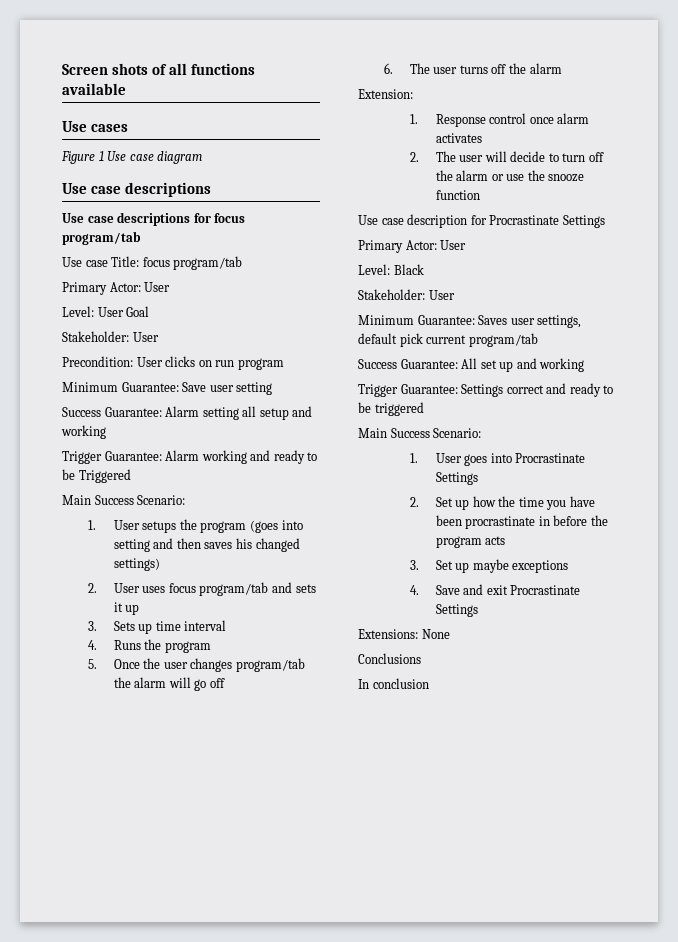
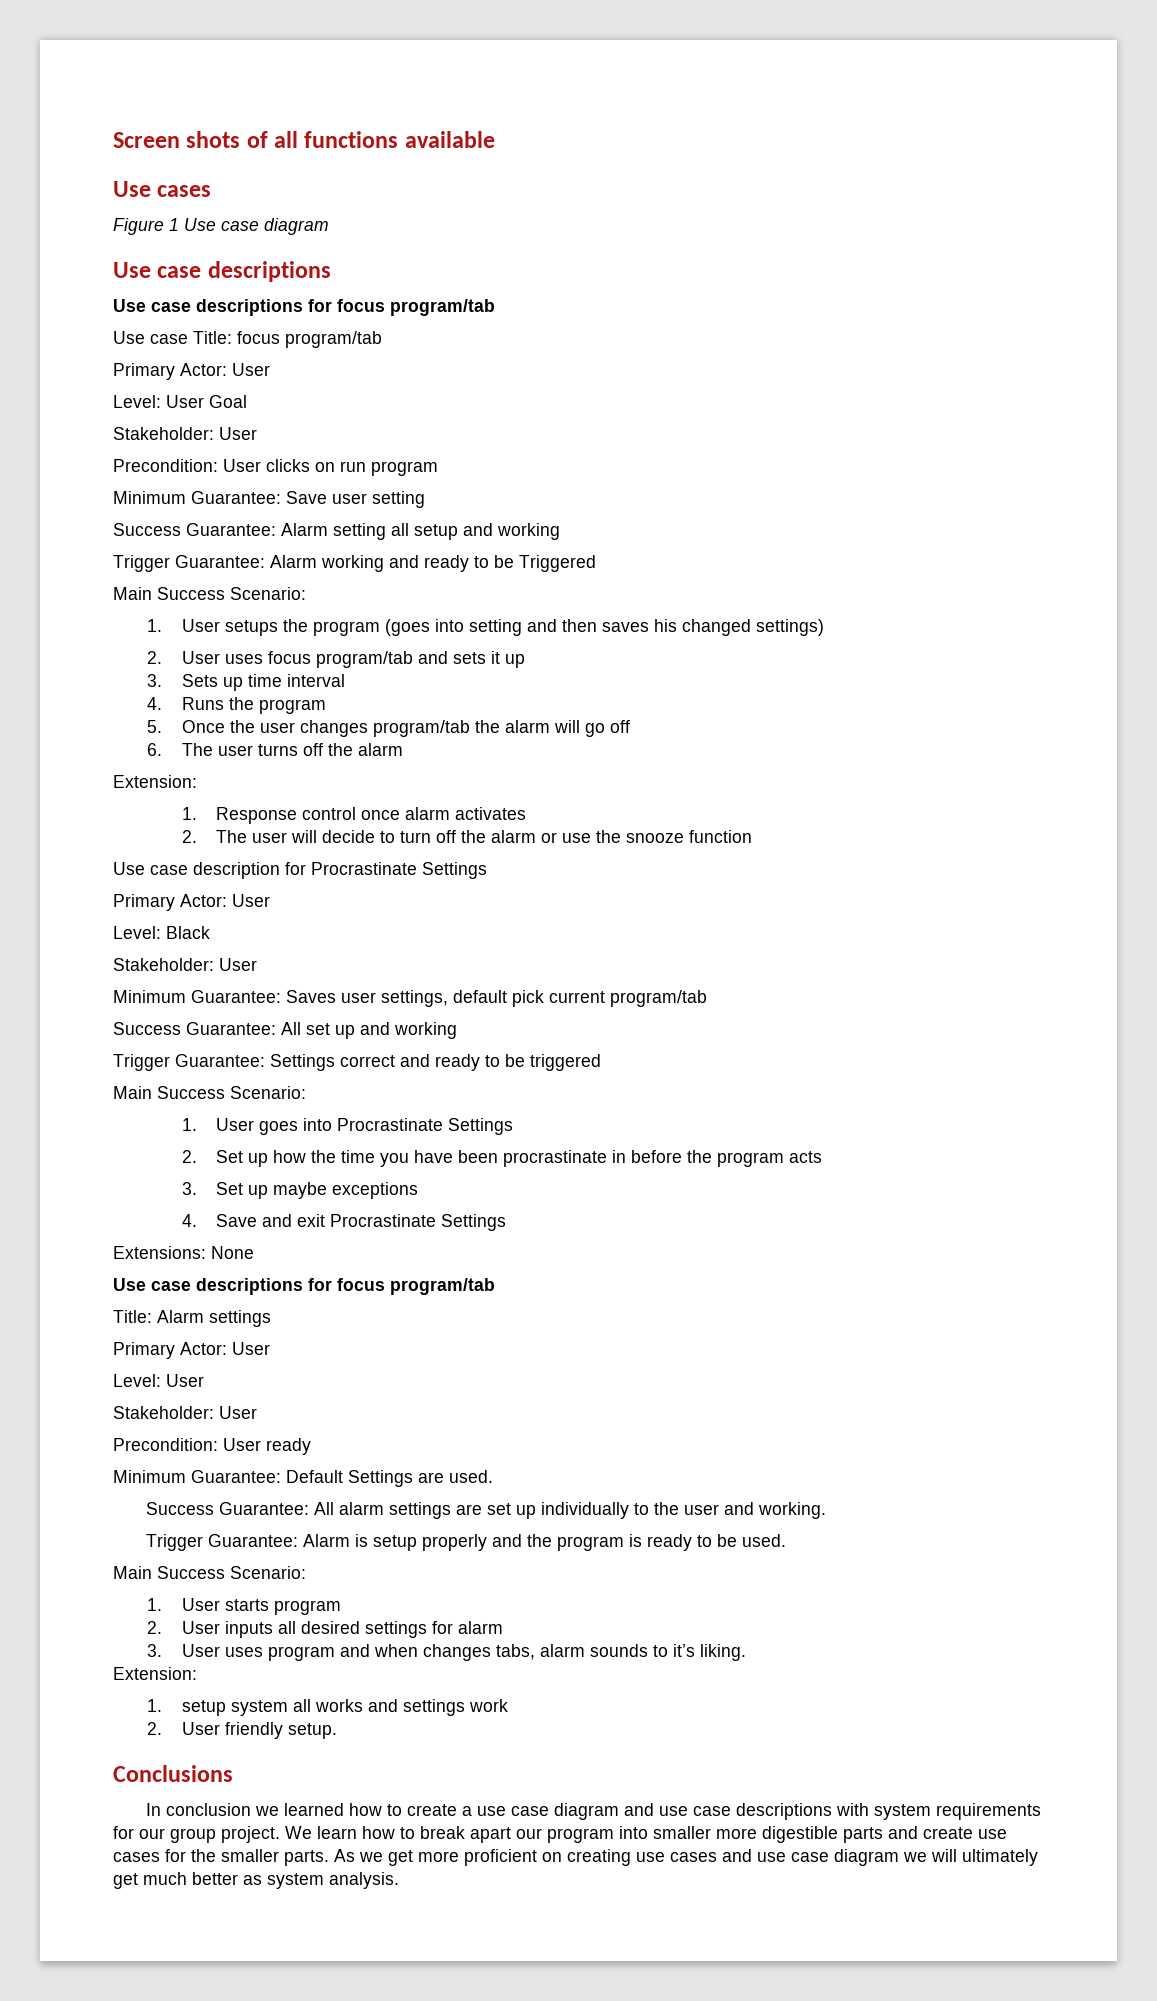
[358,653,421,664] [358,678,429,689] Conclusions // In conclusion -> [113,1278,495,1295] [113,1310,271,1327] [113,1342,270,1359] [113,1374,204,1387] [113,1406,257,1419] [113,1438,311,1455] [113,1470,493,1487] [145,1502,826,1519] [145,1534,786,1551] [113,1566,306,1579] [147,1598,341,1615] [147,1621,503,1638] [147,1644,746,1661] [113,1667,197,1680] [147,1699,508,1716] [147,1722,337,1739] [113,1765,233,1782] [145,1803,1041,1820] [113,1826,1007,1843] [113,1849,1038,1866] [113,1872,399,1889] Use case descriptions for focus program/tab // Title: Alarm settings // Primary Actor: User // Level: User // Stakeholder: User // Precondition: User ready // Minimum Guarantee: Default Settings are used. // Success Guarantee: All alarm settings are set up individually to the user and working. // Trigger Guarantee: Alarm is setup properly and the program is ready to be used. // Main Success Scenario: // 1. User starts program // 2. User inputs all desired settings for alarm // 3. User uses program and when changes tabs, alarm sounds to it’s liking. // Extension: // 1. setup system all works and settings work // 2. User friendly setup. // Conclusions // In conclusion we learned how to create a use case diagram and use case descriptions with system requirements for our group project. We learn how to break apart our program into smaller more digestible parts and create use cases for the smaller parts. As we get more proficient on creating use cases and use case diagram we will ultimately get much better as system analysis.

